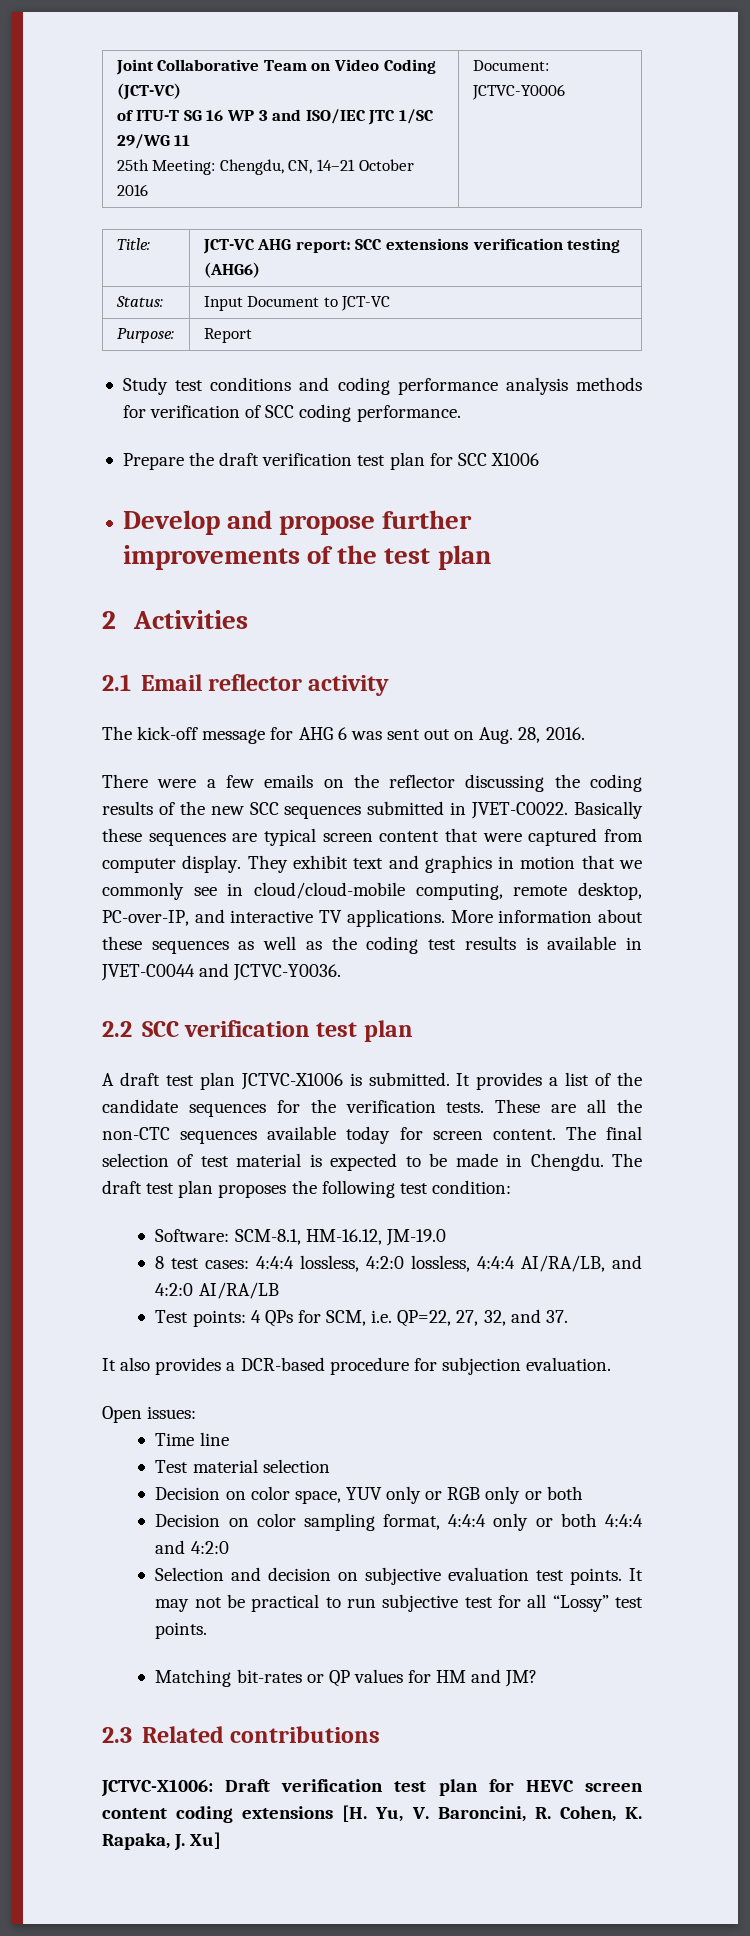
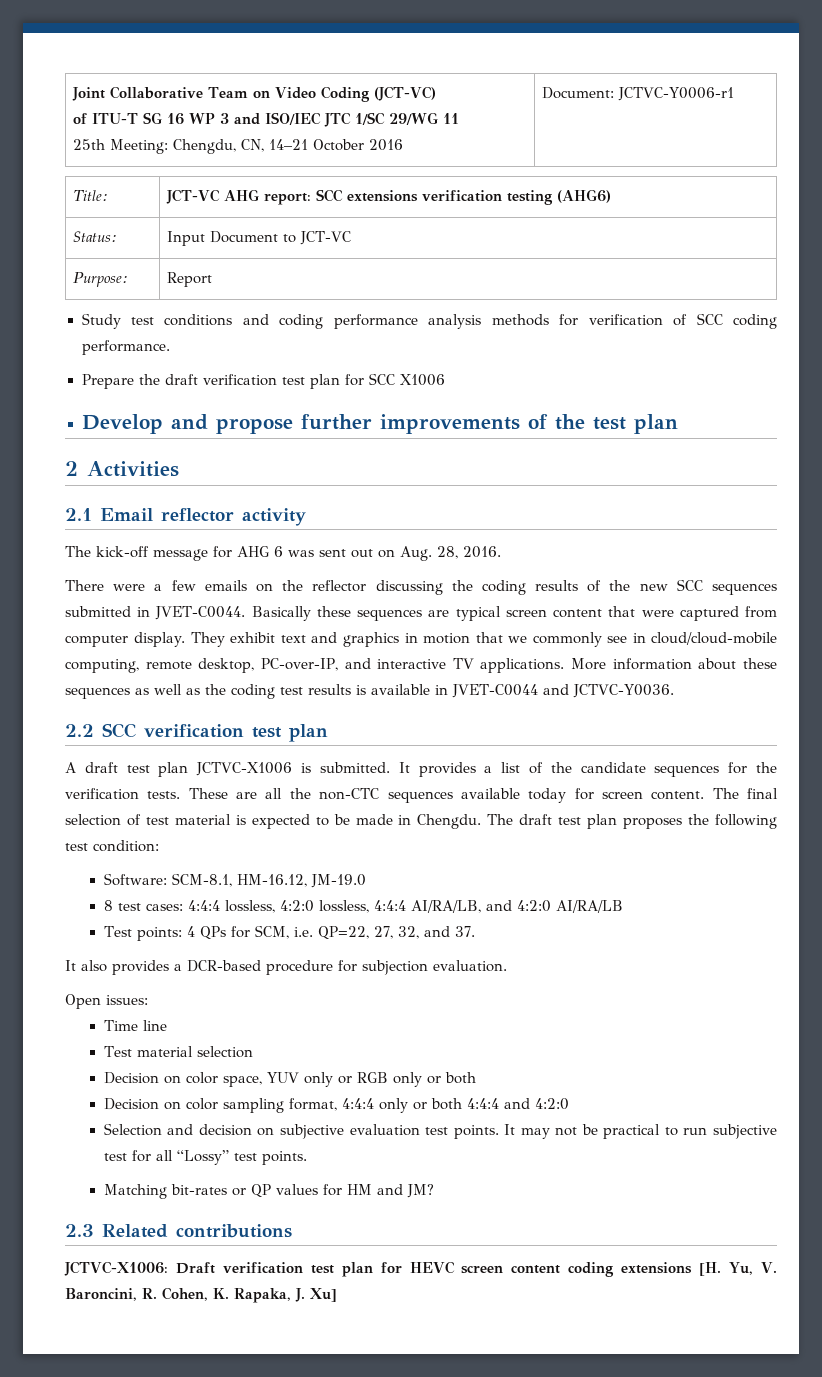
[471,84,565,100] JCTVC-Y0006 -> [617,87,734,101] JCTVC-Y0006-r1
[471,802,569,819] JVET-C0022. -> [155,606,246,620] JVET-C0044.

